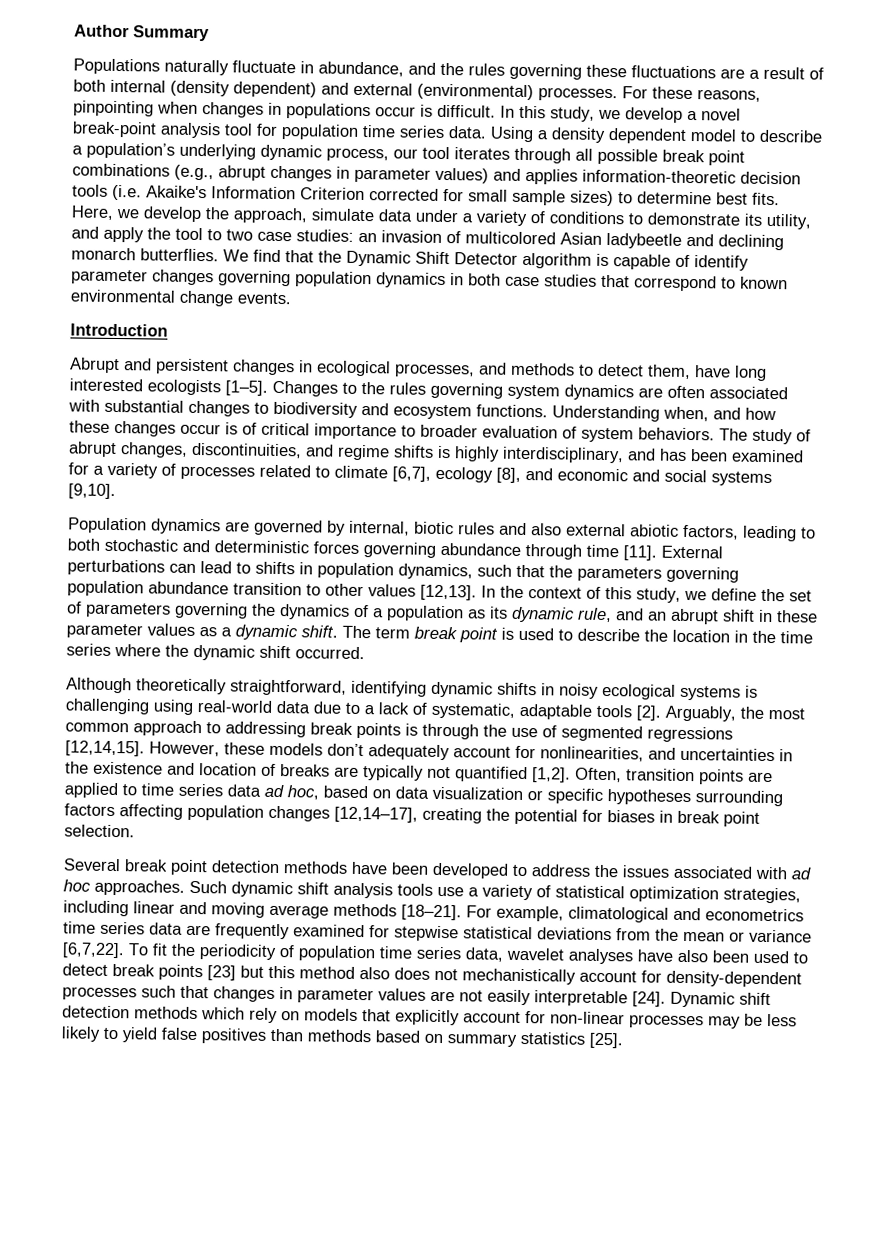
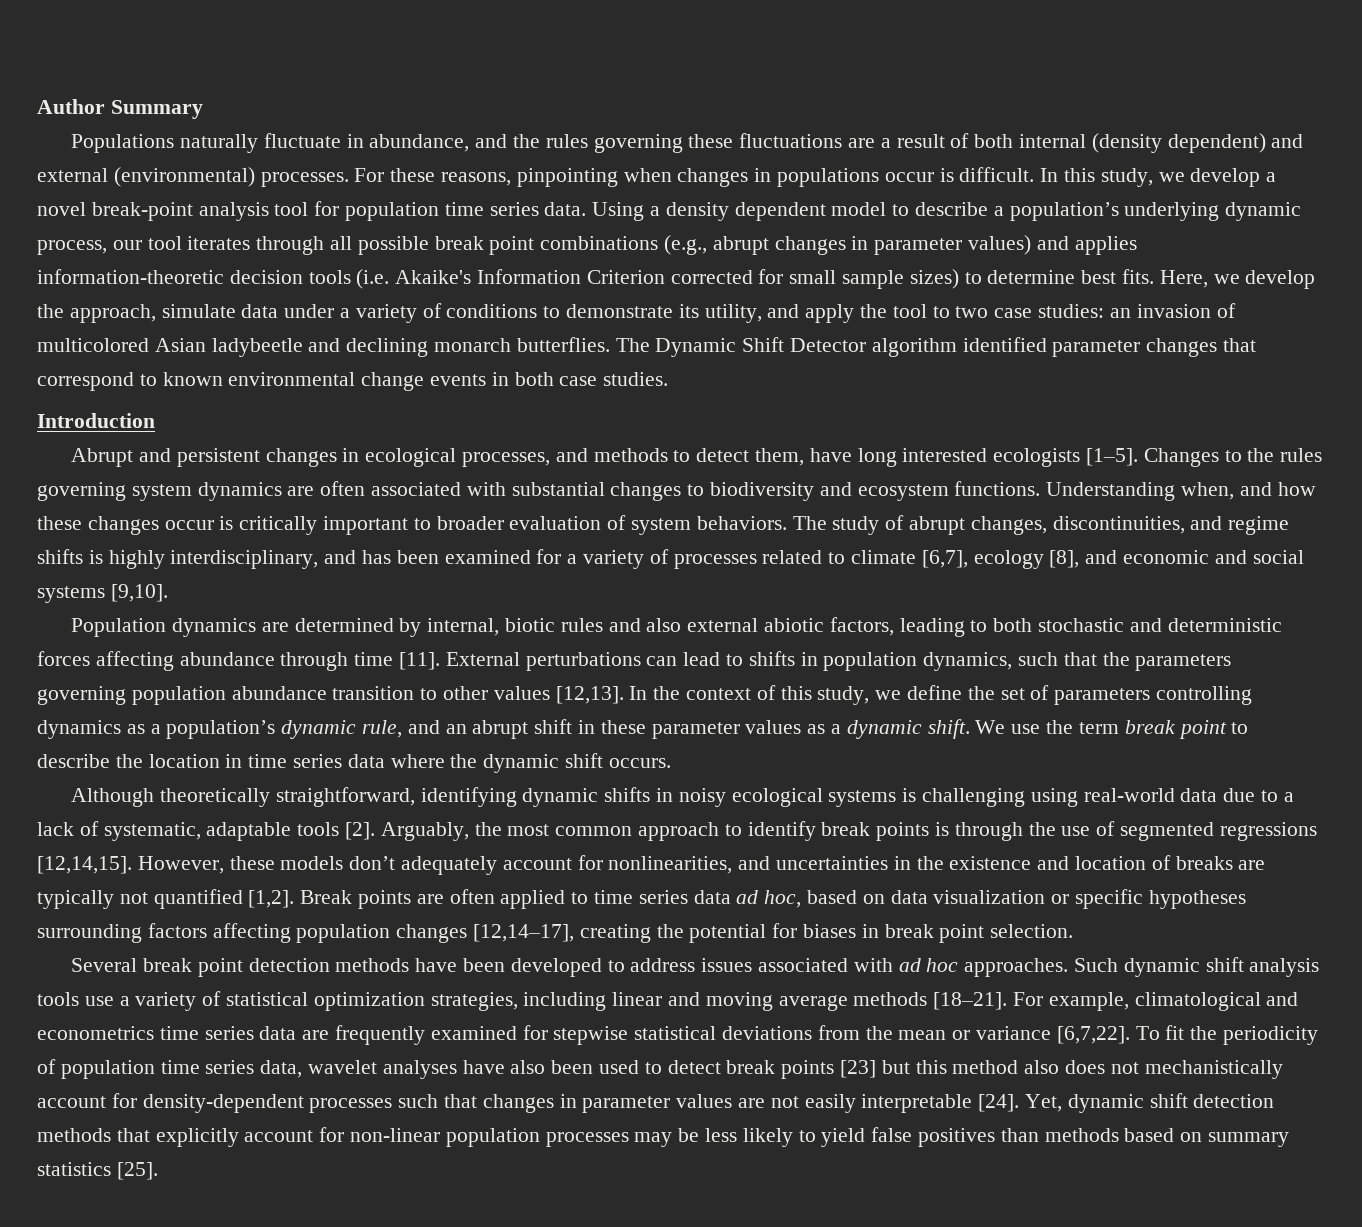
[223,249,749,271] [71,269,597,289] We find that the Dynamic Shift Detector algorithm is capable of identify parameter changes governing population dynamics in both case studies -> [615,337,1218,357] The Dynamic Shift Detector algorithm identified parameter changes
[237,292,291,305] events. -> [430,372,669,386] events in both case studies.
[242,422,397,440] of critical importance -> [239,516,409,535] critically important
[254,519,323,536] governed -> [294,618,394,632] determined
[363,542,436,558] governing -> [95,651,174,671] affecting
[175,602,508,622] governing the dynamics of a population as its -> [1156,686,1253,705] [37,720,276,739] controlling dynamics as a population’s
[342,625,371,639] The -> [975,720,1074,734] We use the
[501,627,554,641] is used -> (1227, 729) none
[752,630,813,644] [66,643,111,656] the time series -> [248,754,385,768] time series data
[295,646,365,660] occurred. -> [608,758,671,768] occurs.
[225,721,306,738] addressing -> [747,821,816,841] identify
[575,767,695,783] Often, transition -> [300,890,353,904] Break
(773, 777) none -> [449,889,495,904] often
[594,864,619,878] the -> (696, 965) none
[670,991,735,1008] Dynamic -> [1025,1094,1144,1113] Yet, dynamic
[201,1007,358,1024] which rely on models -> (111, 1135) none
(625, 1018) none -> [445,1128,540,1147] population

